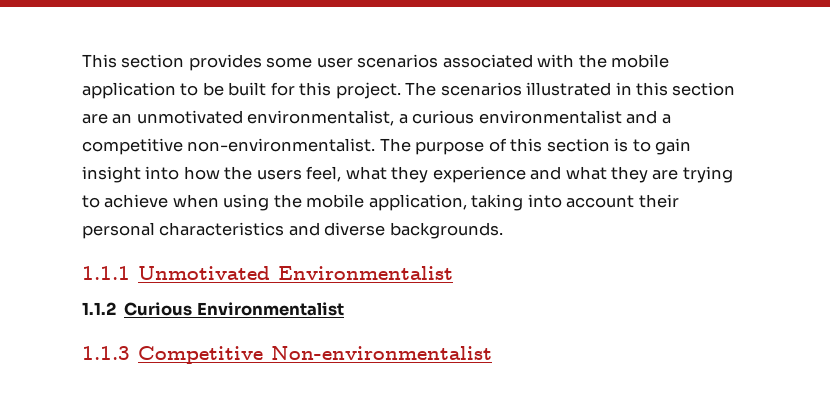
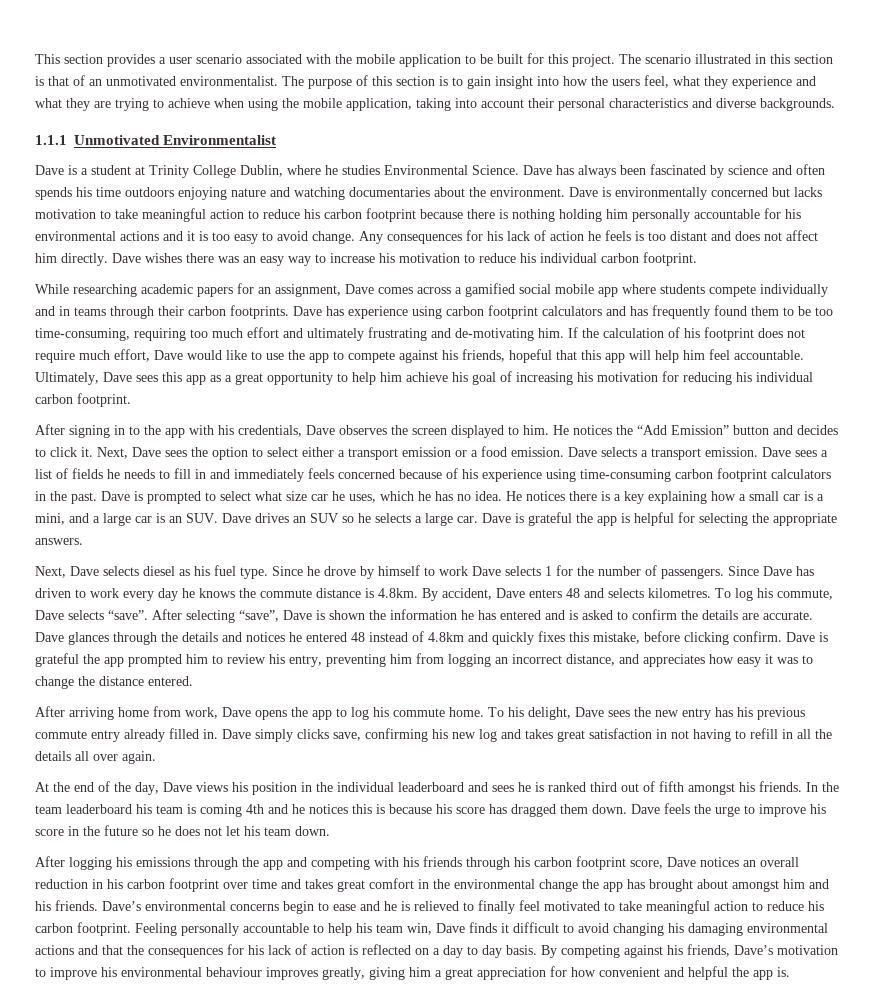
[266,54,439,68] some user scenarios -> [159,54,242,64] a user scenario
[440,82,522,96] scenarios -> [645,54,691,64] scenario
[82,110,671,126] [82,138,376,155] are an unmotivated environmentalist, a curious environmentalist and a competitive non-environmentalist. -> [35,75,278,86] is that of an unmotivated environmentalist.
[82,302,344,316] [82,346,493,364] 1.1.2 Curious Environmentalist // 1.1.3 Competitive Non-environmentalist -> [35,164,825,178] [35,187,822,200] [35,208,801,222] [35,230,818,244] [35,252,697,266] [35,283,828,297] [35,305,833,319] [35,327,805,341] [35,349,804,363] [35,371,813,385] [35,393,131,407] [35,424,838,438] [35,446,828,460] [35,468,831,482] [35,491,824,504] [35,512,837,526] [35,538,83,545] [35,565,814,579] [35,588,833,601] [35,609,813,623] [35,631,828,645] [35,653,813,667] [35,676,193,689] [35,706,805,720] [35,728,832,742] [35,751,156,764] [35,781,839,795] [35,803,826,817] [35,825,330,836] [35,856,799,870] [35,878,829,892] [35,900,824,914] [35,922,828,936] [35,944,838,958] [35,966,790,980] Dave is a student at Trinity College Dublin, where he studies Environmental Science. Dave has always been fascinated by science and often spends his time outdoors enjoying nature and watching documentaries about the environment. Dave is environmentally concerned but lacks motivation to take meaningful action to reduce his carbon footprint because there is nothing holding him personally accountable for his environmental actions and it is too easy to avoid change. Any consequences for his lack of action he feels is too distant and does not affect him directly. Dave wishes there was an easy way to increase his motivation to reduce his individual carbon footprint. // While researching academic papers for an assignment, Dave comes across a gamified social mobile app where students compete individually and in teams through their carbon footprints. Dave has experience using carbon footprint calculators and has frequently found them to be too time-consuming, requiring too much effort and ultimately frustrating and de-motivating him. If the calculation of his footprint does not require much effort, Dave would like to use the app to compete against his friends, hopeful that this app will help him feel accountable. Ultimately, Dave sees this app as a great opportunity to help him achieve his goal of increasing his motivation for reducing his individual carbon footprint. // After signing in to the app with his credentials, Dave observes the screen displayed to him. He notices the “Add Emission” button and decides to click it. Next, Dave sees the option to select either a transport emission or a food emission. Dave selects a transport emission. Dave sees a list of fields he needs to fill in and immediately feels concerned because of his experience using time-consuming carbon footprint calculators in the past. Dave is prompted to select what size car he uses, which he has no idea. He notices there is a key explaining how a small car is a mini, and a large car is an SUV. Dave drives an SUV so he selects a large car. Dave is grateful the app is helpful for selecting the appropriate answers. // Next, Dave selects diesel as his fuel type. Since he drove by himself to work Dave selects 1 for the number of passengers. Since Dave has driven to work every day he knows the commute distance is 4.8km. By accident, Dave enters 48 and selects kilometres. To log his commute, Dave selects “save”. After selecting “save”, Dave is shown the information he has entered and is asked to confirm the details are accurate. Dave glances through the details and notices he entered 48 instead of 4.8km and quickly fixes this mistake, before clicking confirm. Dave is grateful the app prompted him to review his entry, preventing him from logging an incorrect distance, and appreciates how easy it was to change the distance entered. // After arriving home from work, Dave opens the app to log his commute home. To his delight, Dave sees the new entry has his previous commute entry already filled in. Dave simply clicks save, confirming his new log and takes great satisfaction in not having to refill in all the details all over again. // At the end of the day, Dave views his position in the individual leaderboard and sees he is ranked third out of fifth amongst his friends. In the team leaderboard his team is coming 4th and he notices this is because his score has dragged them down. Dave feels the urge to improve his score in the future so he does not let his team down. // After logging his emissions through the app and competing with his friends through his carbon footprint score, Dave notices an overall reduction in his carbon footprint over time and takes great comfort in the environmental change the app has brought about amongst him and his friends. Dave’s environmental concerns begin to ease and he is relieved to finally feel motivated to take meaningful action to reduce his carbon footprint. Feeling personally accountable to help his team win, Dave finds it difficult to avoid changing his damaging environmental actions and that the consequences for his lack of action is reflected on a day to day basis. By competing against his friends, Dave’s motivation to improve his environmental behaviour improves greatly, giving him a great appreciation for how convenient and helpful the app is.

